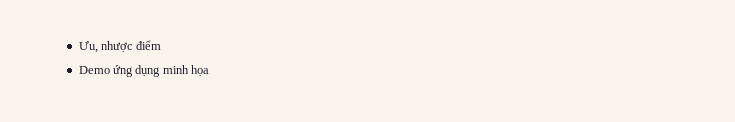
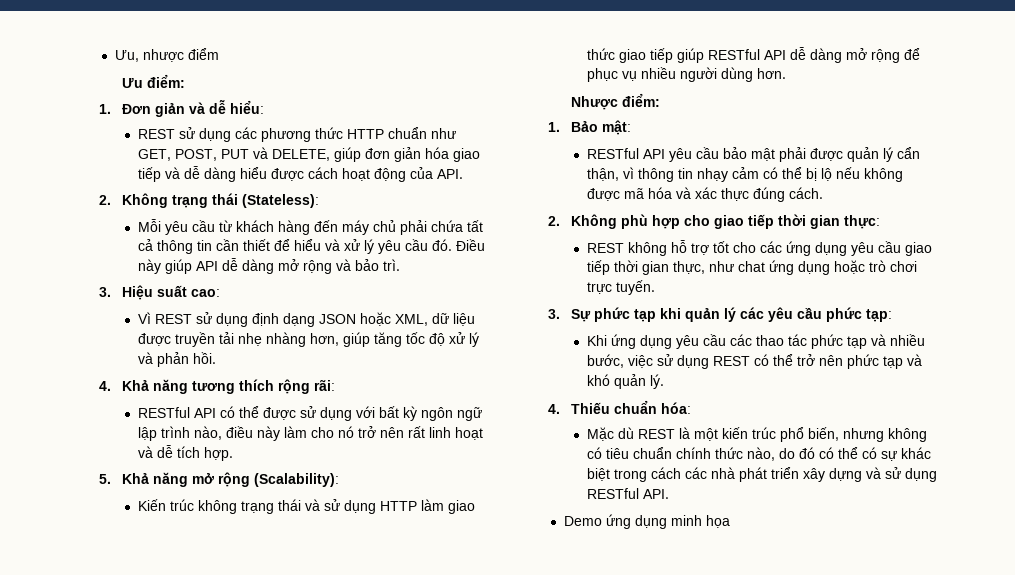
(162, 45) none -> [122,74,186,88] [99,100,265,117] [137,127,456,142] [137,147,480,162] [137,166,463,182] [99,193,320,208] [137,219,483,235] [137,239,485,254] [137,258,400,274] [99,285,221,300] [137,312,475,327] [137,332,479,347] [137,352,216,367] [99,379,336,394] [137,406,482,421] [137,426,483,441] [137,445,233,461] [99,472,340,487] [137,499,475,514] [586,47,920,63] [586,67,786,82] [571,93,661,110] [548,120,632,135] [586,147,920,162] [586,167,903,182] [586,187,823,202] [548,214,881,229] [586,240,932,256] [586,260,917,275] [586,280,655,295] [548,307,893,322] [586,334,925,349] [586,354,922,369] [586,374,664,389] [548,400,692,414] [586,427,927,442] [586,447,931,461] [586,467,937,482] [586,488,669,499] // Ưu điểm: // 1. Đơn giản và dễ hiểu: // REST sử dụng các phương thức HTTP chuẩn như GET, POST, PUT và DELETE, giúp đơn giản hóa giao tiếp và dễ dàng hiểu được cách hoạt động của API. // 2. Không trạng thái (Stateless): // Mỗi yêu cầu từ khách hàng đến máy chủ phải chứa tất cả thông tin cần thiết để hiểu và xử lý yêu cầu đó. Điều này giúp API dễ dàng mở rộng và bảo trì. // 3. Hiệu suất cao: // Vì REST sử dụng định dạng JSON hoặc XML, dữ liệu được truyền tải nhẹ nhàng hơn, giúp tăng tốc độ xử lý và phản hồi. // 4. Khả năng tương thích rộng rãi: // RESTful API có thể được sử dụng với bất kỳ ngôn ngữ lập trình nào, điều này làm cho nó trở nên rất linh hoạt và dễ tích hợp. // 5. Khả năng mở rộng (Scalability): // Kiến trúc không trạng thái và sử dụng HTTP làm giao thức giao tiếp giúp RESTful API dễ dàng mở rộng để phục vụ nhiều người dùng hơn. // Nhược điểm: // 1. Bảo mật: // RESTful API yêu cầu bảo mật phải được quản lý cẩn thận, vì thông tin nhạy cảm có thể bị lộ nếu không được mã hóa và xác thực đúng cách. // 2. Không phù hợp cho giao tiếp thời gian thực: // REST không hỗ trợ tốt cho các ứng dụng yêu cầu giao tiếp thời gian thực, như chat ứng dụng hoặc trò chơi trực tuyến. // 3. Sự phức tạp khi quản lý các yêu cầu phức tạp: // Khi ứng dụng yêu cầu các thao tác phức tạp và nhiều bước, việc sử dụng REST có thể trở nên phức tạp và khó quản lý. // 4. Thiếu chuẩn hóa: // Mặc dù REST là một kiến trúc phổ biến, nhưng không có tiêu chuẩn chính thức nào, do đó có thể có sự khác biệt trong cách các nhà phát triển xây dựng và sử dụng RESTful API.

